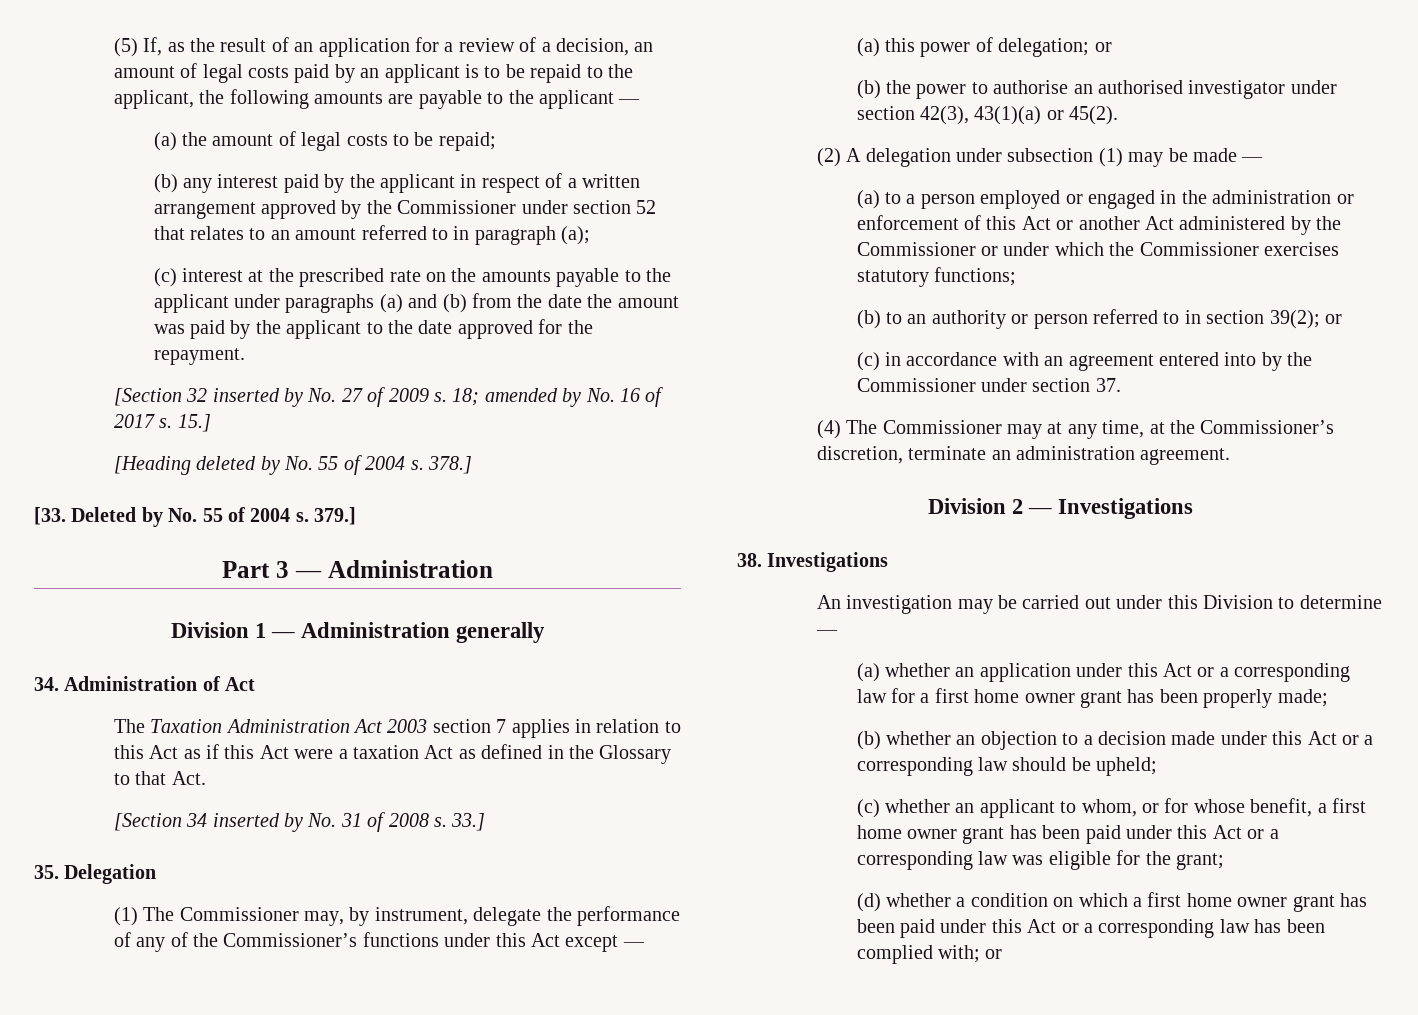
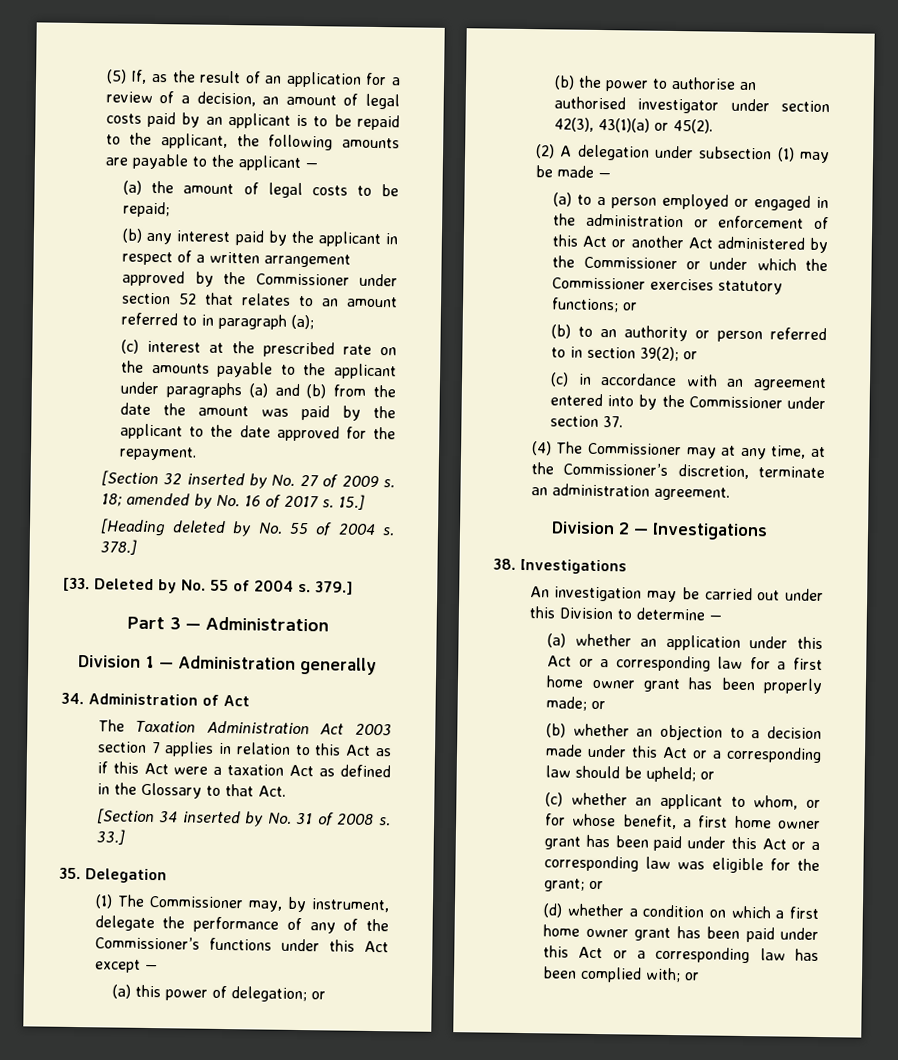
(1017, 276) none -> [622,302,639,311] or
(1328, 698) none -> [591,700,607,710] or
(1158, 766) none -> [700,771,716,780] or
(1225, 861) none -> [589,880,605,890] or

